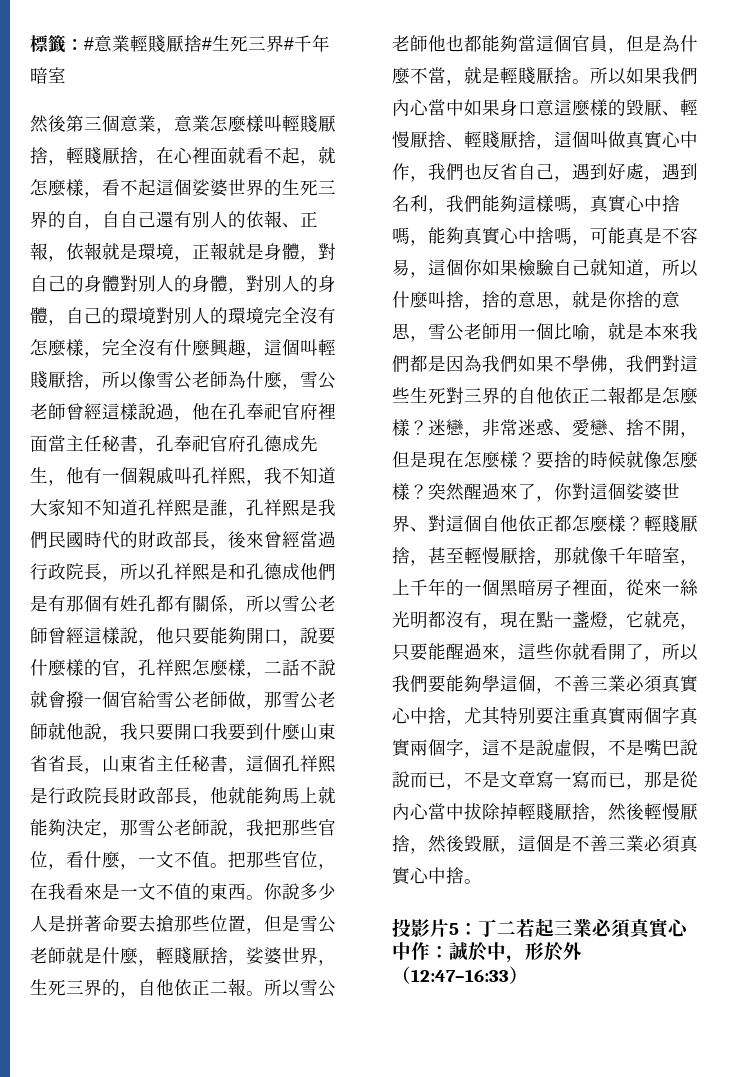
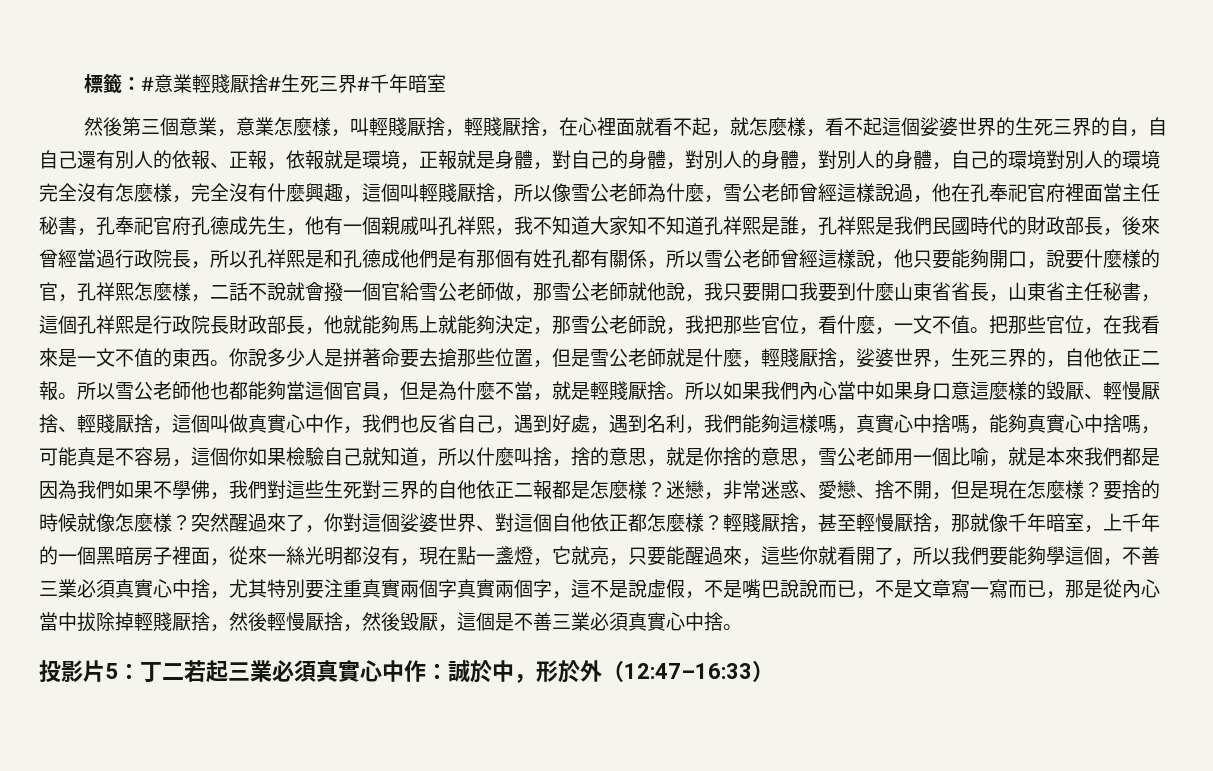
(264, 123) none -> [331,129,351,137] ，
(120, 283) none -> [666,162,685,170] ，

